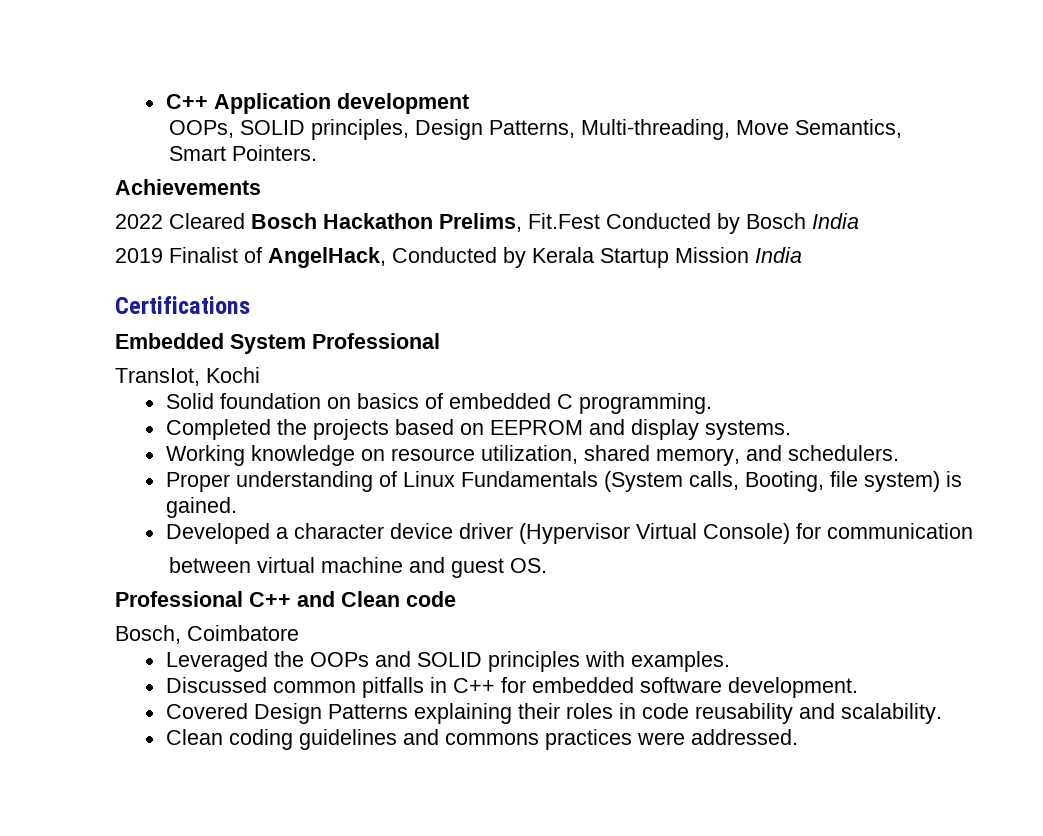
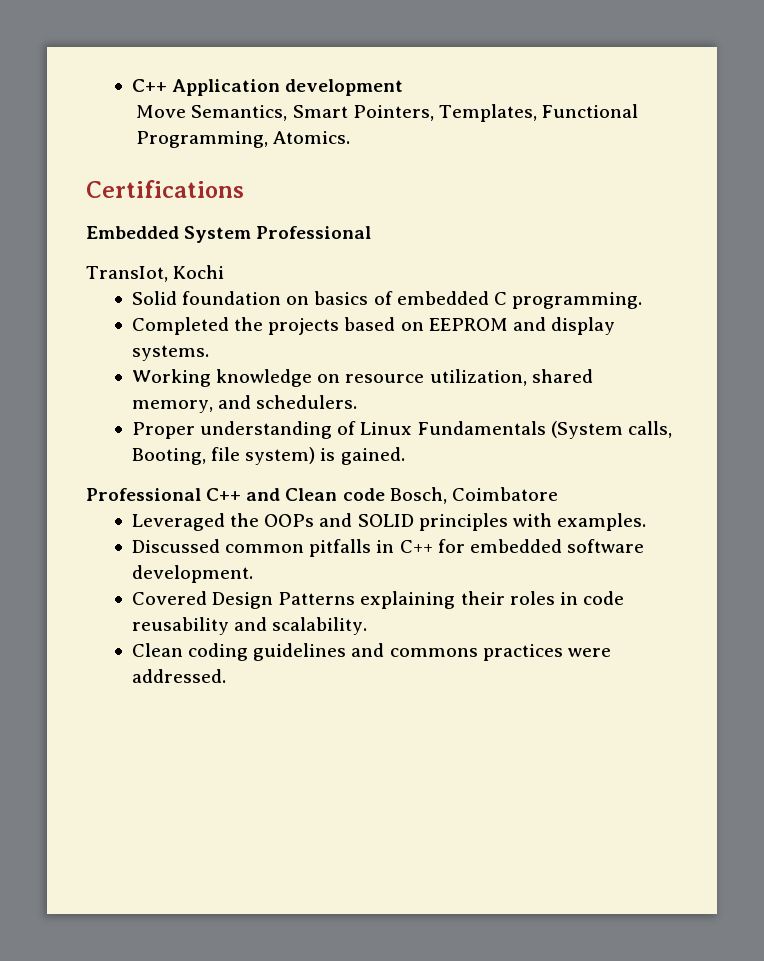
[169,119,903,140] [169,145,318,161] [115,179,261,195] [115,213,859,234] [115,247,802,268] OOPs, SOLID principles, Design Patterns, Multi-threading, Move Semantics, // Smart Pointers. // Achievements // 2022 Cleared Bosch Hackathon Prelims, Fit.Fest Conducted by Bosch India // 2019 Finalist of AngelHack, Conducted by Kerala Startup Mission India -> [136,104,638,122] [136,131,351,148] Move Semantics, Smart Pointers, Templates, Functional Programming, Atomics.
[165,523,973,544] [169,557,548,578] // Developed a character device driver (Hypervisor Virtual Console) for communication // between virtual machine and guest OS. -> (405, 456) none
(456, 599) // -> (385, 494) none

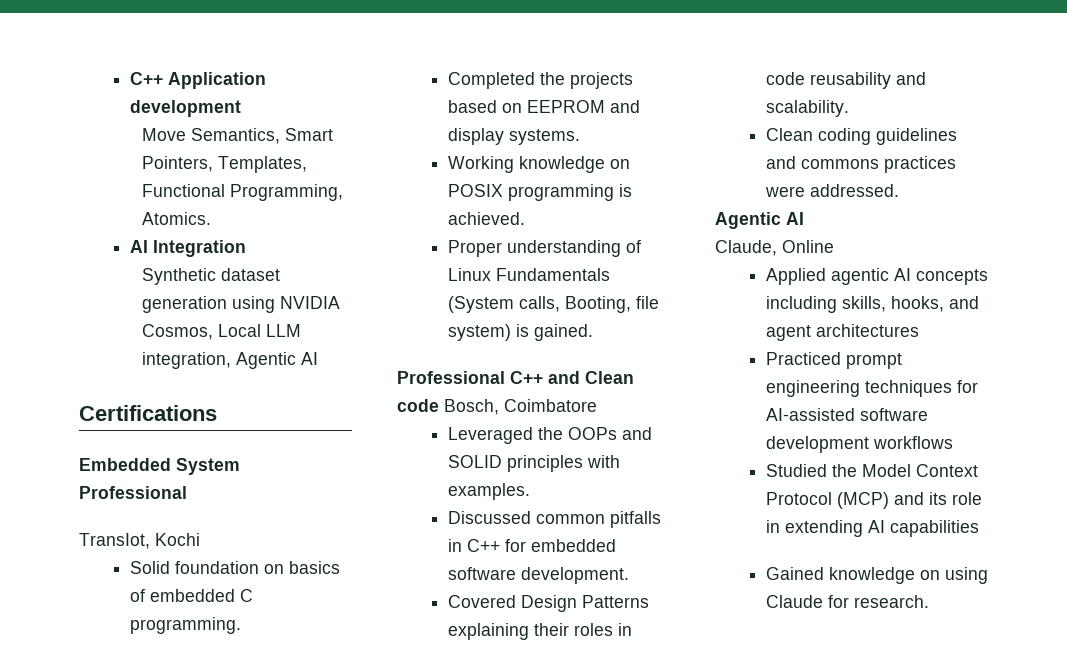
(351, 137) none -> [129,240,246,257] [141,268,280,285] [141,296,340,313] [141,324,301,340] [141,352,318,369] // AI Integration // Synthetic dataset generation using NVIDIA Cosmos, Local LLM integration, Agentic AI
[345,369,593,386] [132,395,358,413] resource utilization, shared memory, and schedulers. -> [447,184,632,201] [447,212,525,225] POSIX programming is achieved.
(227, 676) none -> [715,212,804,229] [715,240,834,256] [765,268,988,285] [765,296,979,313] [765,324,919,341] [765,352,902,369] [765,380,978,397] [765,408,928,421] [765,436,953,453] [765,464,978,477] [765,492,982,509] [765,520,979,537] [765,567,988,584] [765,595,929,608] // Agentic AI // Claude, Online // Applied agentic AI concepts including skills, hooks, and agent architectures // Practiced prompt engineering techniques for AI-assisted software development workflows // Studied the Model Context Protocol (MCP) and its role in extending AI capabilities // Gained knowledge on using Claude for research.

